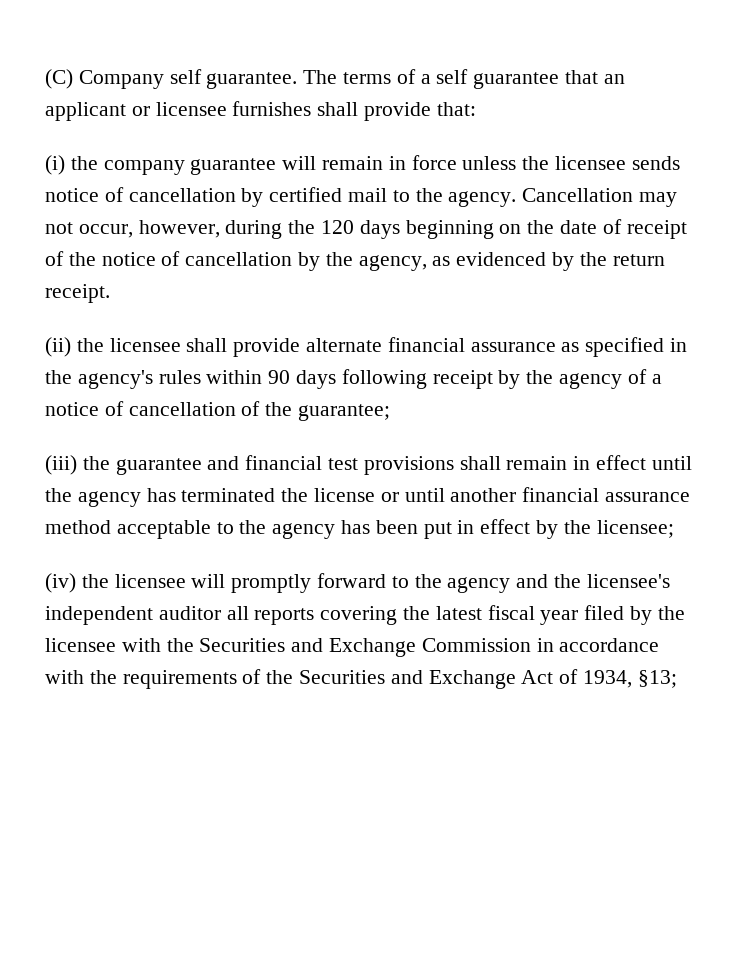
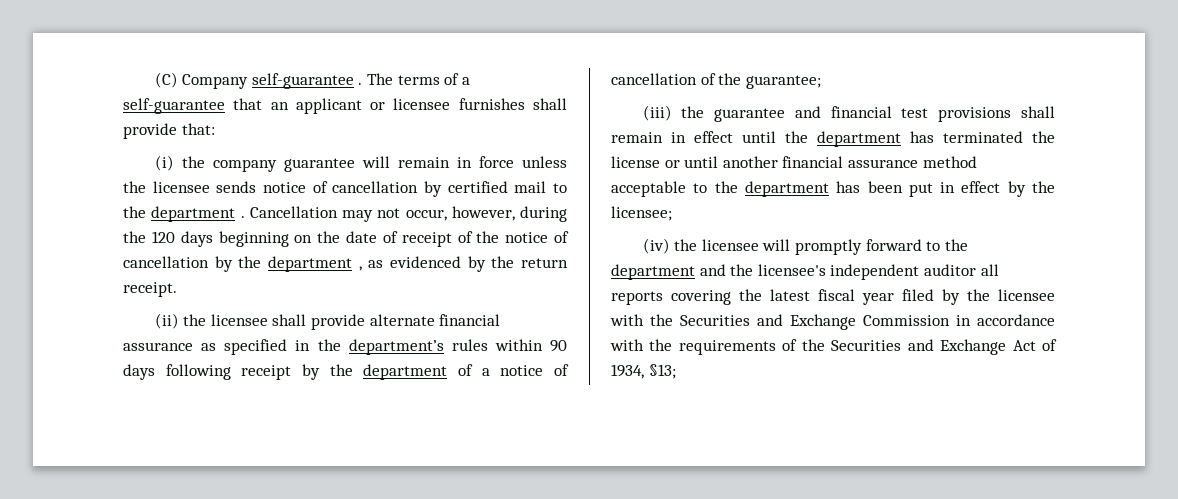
[169,69,298,89] self guarantee. -> [251,73,363,89] self-guarantee .
[436,69,560,89] self guarantee -> [123,98,225,114] self-guarantee
[448,191,517,207] agency. -> [151,206,245,222] department .
[358,255,427,271] agency, -> [268,256,362,272] department ,
[77,370,153,389] agency's -> [348,339,444,355] department’s
[559,373,623,389] agency -> [363,364,448,380] department
[77,491,141,507] agency -> [817,131,901,147] department
[272,523,336,539] agency -> [744,181,829,197] department
[447,577,511,593] agency -> [611,264,695,280] department

